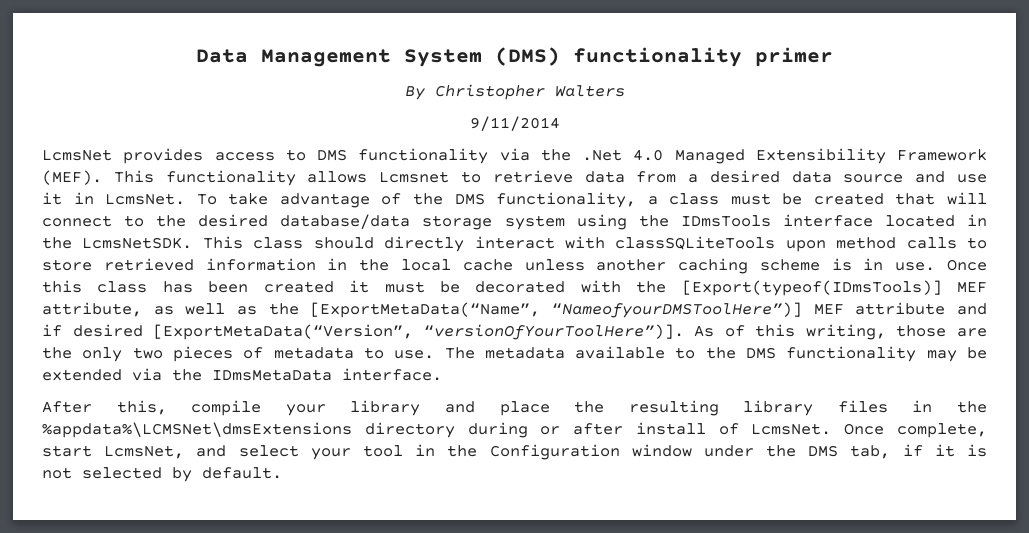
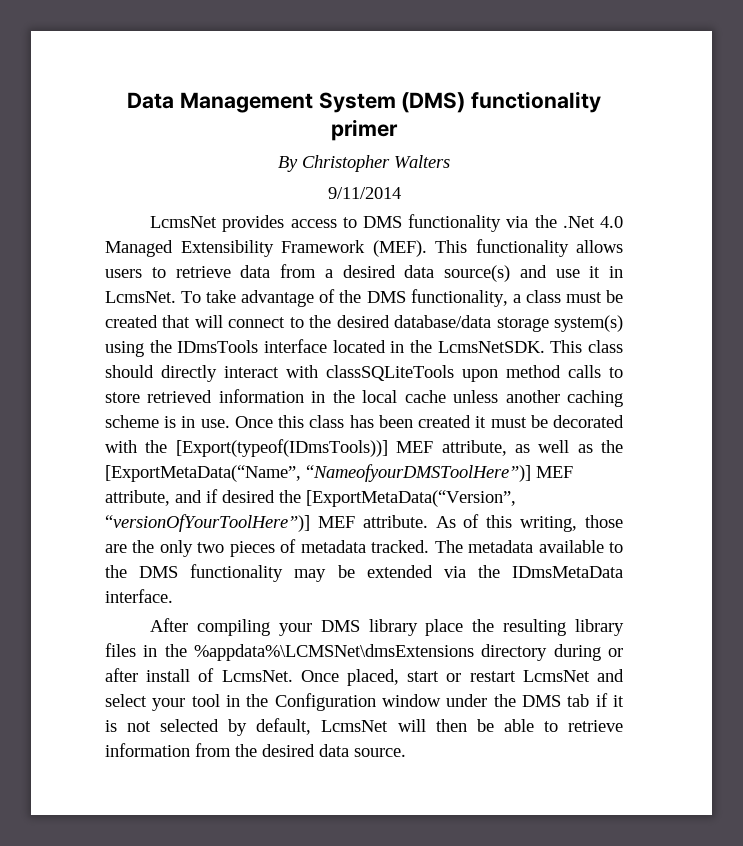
[379,171,450,183] Lcmsnet -> [105,269,142,278] users
[843,174,904,183] source -> [444,265,510,282] source(s)
[504,215,565,230] system -> [554,315,623,332] system(s)
[681,280,942,296] [Export(typeof(IDmsTools)] -> [175,439,388,457] [Export(typeof(IDmsTools))]
[855,302,946,315] attribute -> [105,490,170,506] attribute,
[153,324,684,340] [ExportMetaData(“Version”, “versionOfYourToolHere”)]. -> [279,490,516,507] [105,514,428,532] the [ExportMetaData(“Version”, “versionOfYourToolHere”)] MEF attribute.
[363,347,435,359] to use. -> [371,540,430,553] tracked.
[116,400,475,416] this, compile your library and -> [196,619,418,636] compiling your DMS library
[897,423,988,438] [42,445,185,459] complete, start LcmsNet, -> [347,669,590,686] placed, start or restart LcmsNet
[850,445,891,459] tab, -> [567,694,590,707] tab
[202,467,282,479] default. -> [256,718,623,735] [105,743,406,757] default, LcmsNet will then be able to retrieve information from the desired data source.

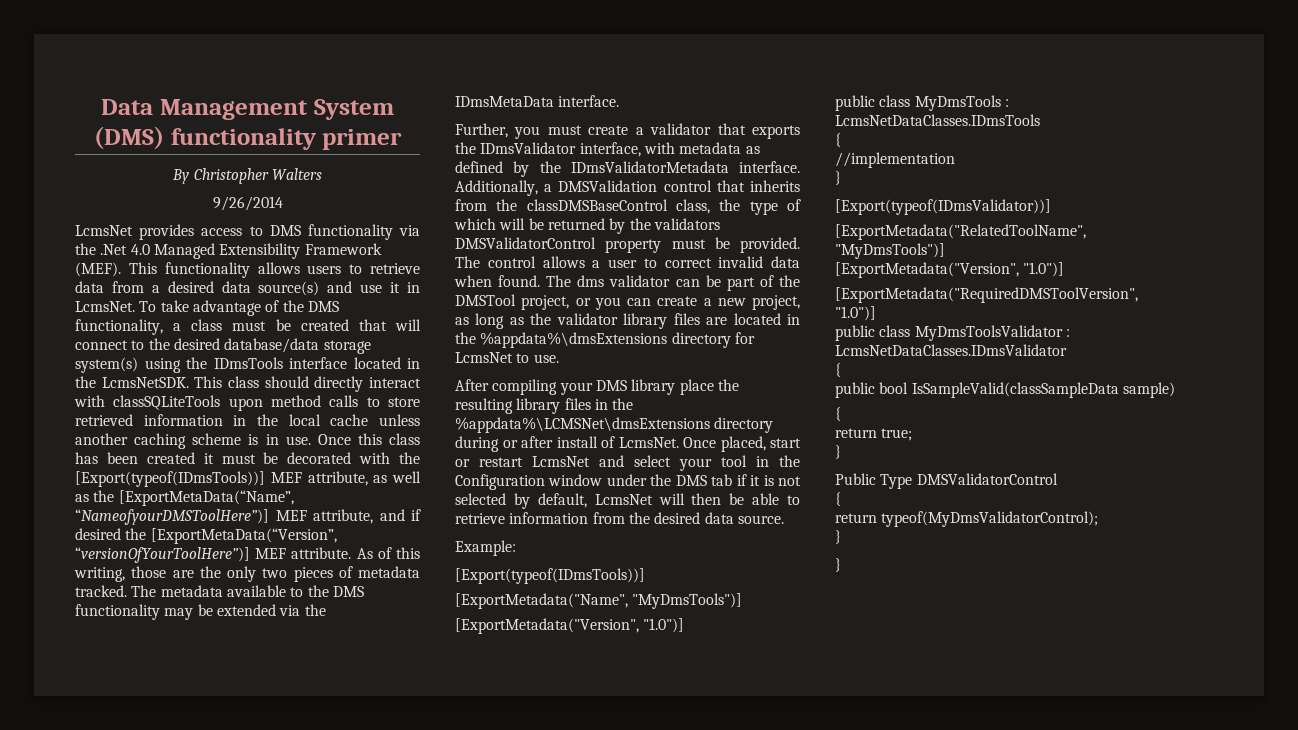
[327,187,401,199] 9/11/2014 -> [212,196,283,211] 9/26/2014
(173, 596) none -> [455,123,800,139] [455,142,760,157] [455,161,800,177] [455,180,800,196] [455,199,801,215] [454,218,720,234] [455,237,800,253] [455,256,800,268] [454,275,800,291] [455,294,800,310] [455,313,800,329] [455,332,755,348] [455,352,559,363] // Further, you must create a validator that exports the IDmsValidator interface, with metadata as defined by the IDmsValidatorMetadata interface. Additionally, a DMSValidation control that inherits from the classDMSBaseControl class, the type of which will be returned by the validators DMSValidatorControl property must be provided. The control allows a user to correct invalid data when found. The dms validator can be part of the DMSTool project, or you can create a new project, as long as the validator library files are located in the %appdata%\dmsExtensions directory for LcmsNet to use.
(406, 752) none -> [455,540,516,556] [455,568,645,584] [455,593,743,609] [455,618,685,634] [835,95,1009,111] [835,114,1040,126] [835,133,841,147] [835,152,955,168] [835,171,841,185] [835,199,1051,215] [835,224,1086,240] [835,243,945,259] [835,262,1065,278] [835,287,1138,303] [835,306,876,321] [835,325,1070,341] [835,344,1067,356] [835,363,841,377] [835,382,1175,398] [835,407,841,421] [835,428,913,441] [835,445,841,459] [835,473,1058,489] [835,492,841,506] [835,511,1099,527] [835,530,841,544] [835,558,841,572] // Example: // [Export(typeof(IDmsTools))] // [ExportMetadata("Name", "MyDmsTools")] // [ExportMetadata("Version", "1.0")] // public class MyDmsTools : LcmsNetDataClasses.IDmsTools // { // //implementation // } // [Export(typeof(IDmsValidator))] // [ExportMetadata("RelatedToolName", "MyDmsTools")] // [ExportMetadata("Version", "1.0")] // [ExportMetadata("RequiredDMSToolVersion", "1.0")] // public class MyDmsToolsValidator : LcmsNetDataClasses.IDmsValidator // { // public bool IsSampleValid(classSampleData sample) // { // return true; // } // Public Type DMSValidatorControl // { // return typeof(MyDmsValidatorControl); // } // }

